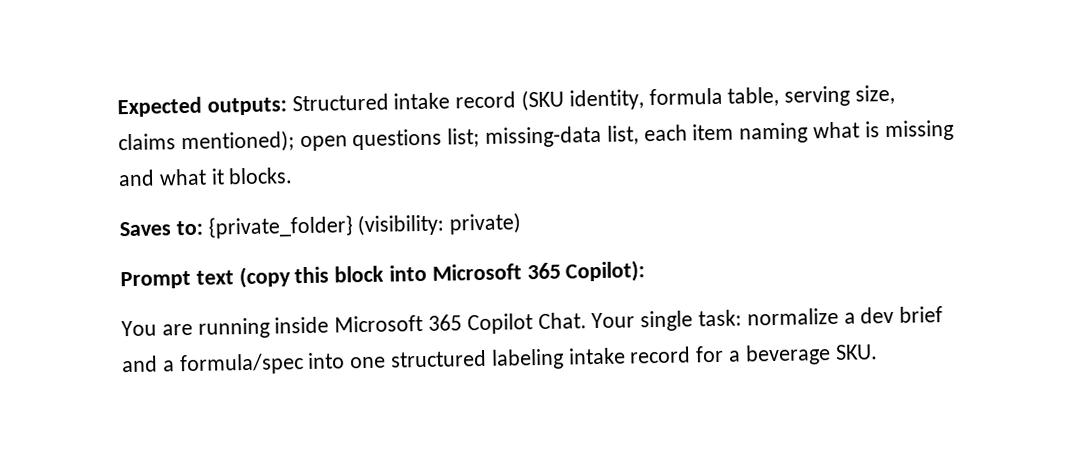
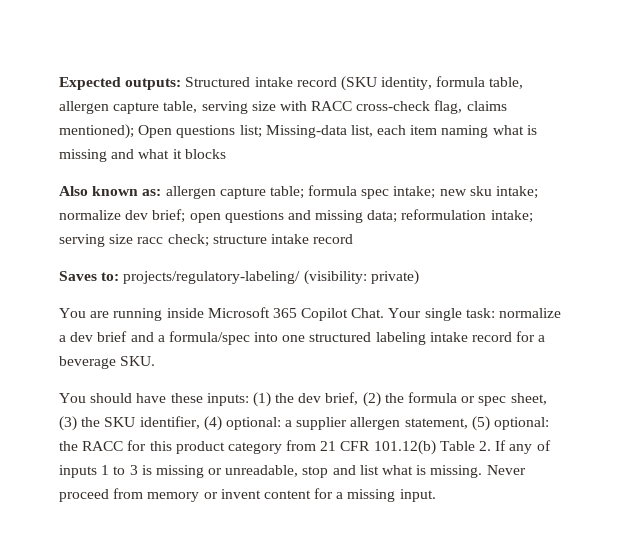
[784,84,896,107] serving size, -> [59,100,463,114] allergen capture table, serving size with RACC cross-check flag,
[299,135,348,152] open -> [138,125,173,138] Open
[485,125,603,148] missing-data -> [265,125,347,138] Missing-data
[228,167,294,185] blocks. -> [184,149,226,159] [59,185,539,199] [59,209,533,223] [59,234,354,247] blocks // Also known as: allergen capture table; formula spec intake; new sku intake; normalize dev brief; open questions and missing data; reformulation intake; serving size racc check; structure intake record
[207,215,353,239] {private_folder} -> [123,271,301,284] projects/regulatory-labeling/
[120,260,646,290] // Prompt text (copy this block into Microsoft 365 Copilot): -> (419, 277) none
(878, 352) none -> [59,392,547,407] [59,416,550,431] [59,440,551,455] [59,465,526,478] [59,488,436,502] // You should have these inputs: (1) the dev brief, (2) the formula or spec sheet, (3) the SKU identifier, (4) optional: a supplier allergen statement, (5) optional: the RACC for this product category from 21 CFR 101.12(b) Table 2. If any of inputs 1 to 3 is missing or unreadable, stop and list what is missing. Never proceed from memory or invent content for a missing input.

